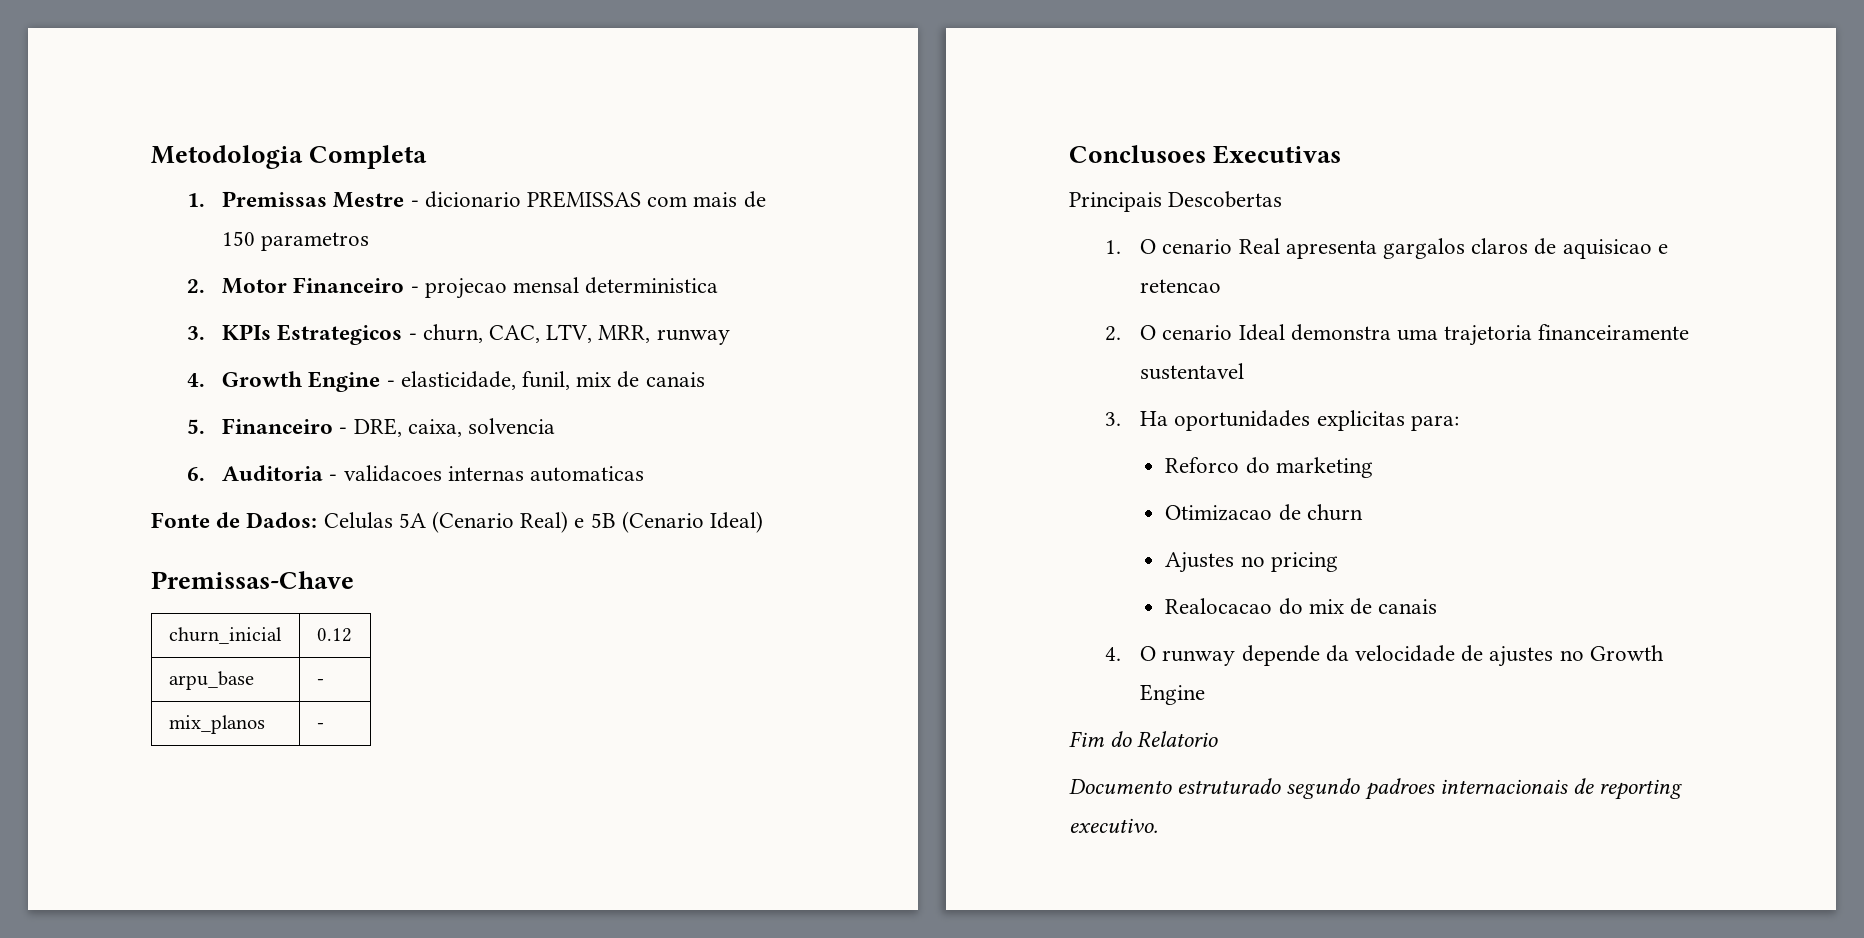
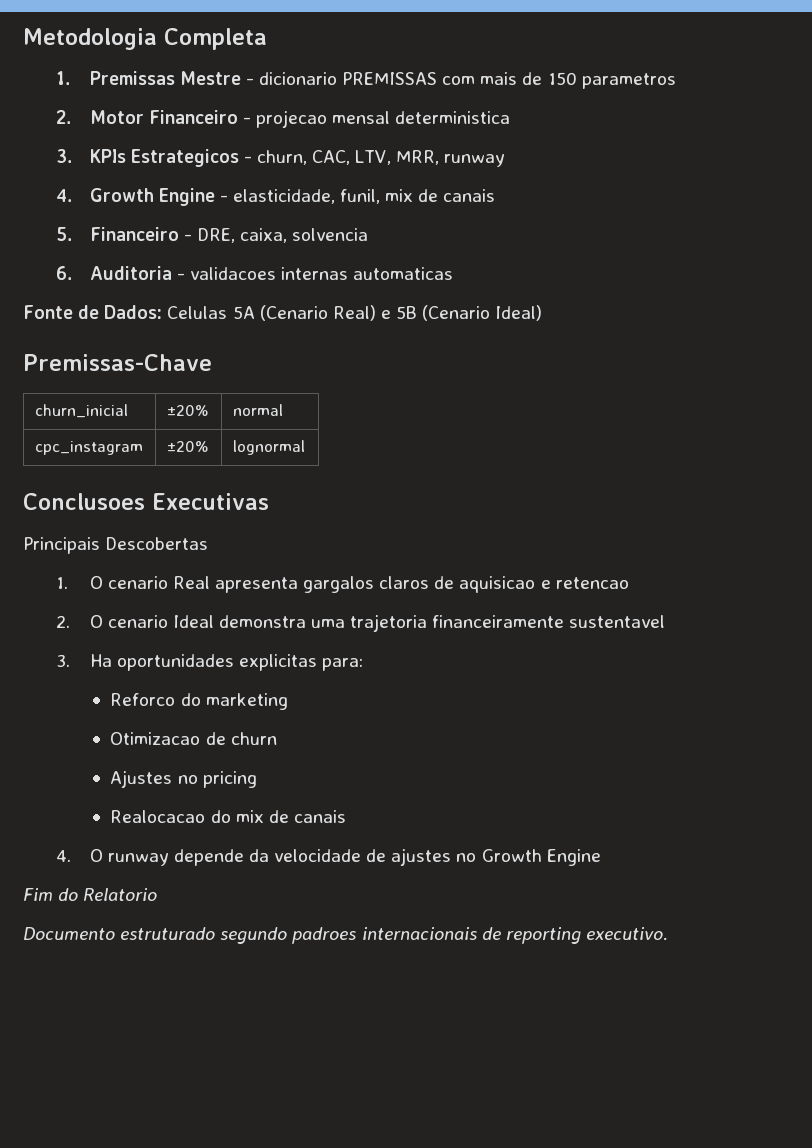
[316,628,352,642] [168,671,254,690] [316,679,324,685] [168,715,265,734] [316,723,324,729] 0.12 // arpu_base | - // mix_planos | - -> [166,405,209,416] [232,404,283,416] [34,441,143,455] [166,441,209,452] [232,440,305,455] ±20% | normal // cpc_instagram | ±20% | lognormal

